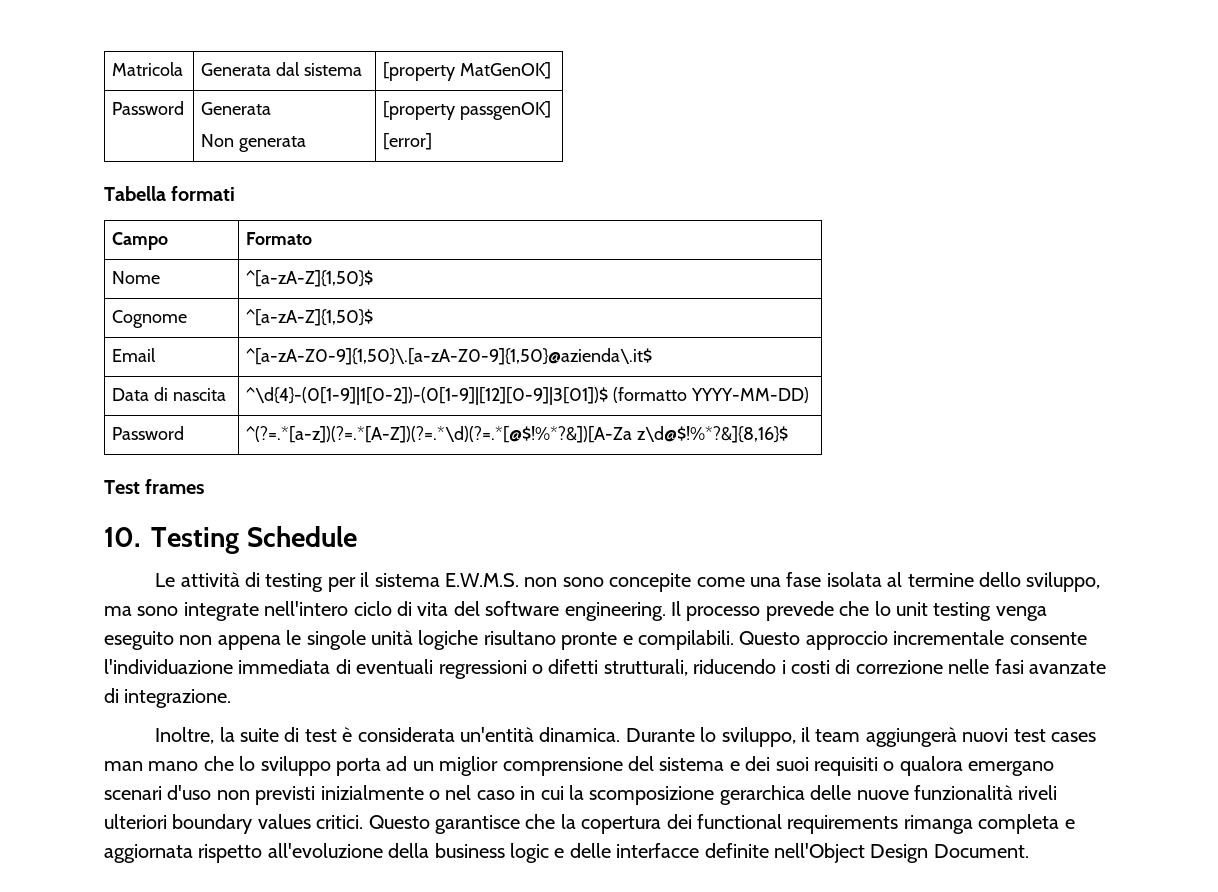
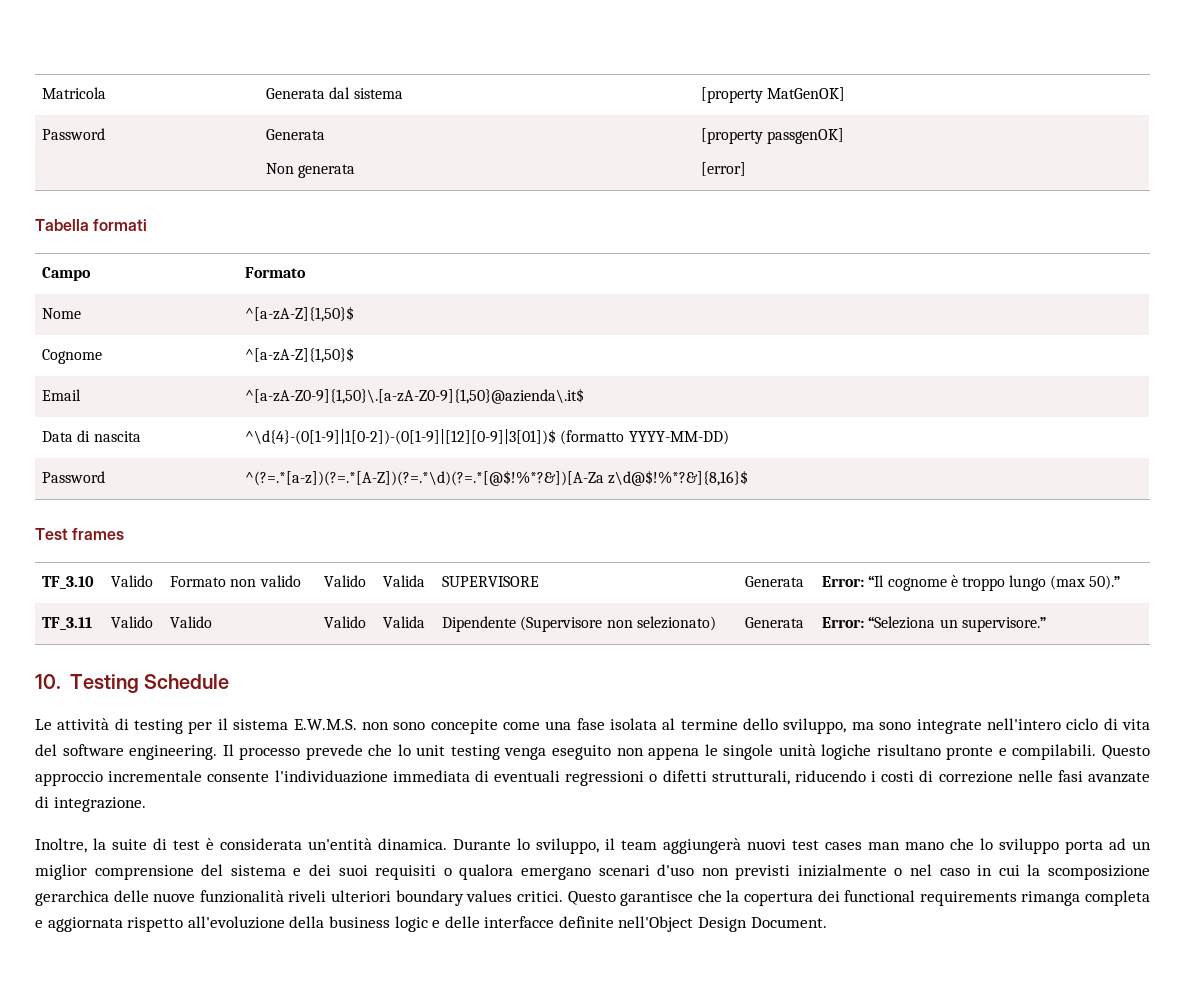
(205, 486) none -> [42,576,95,589] [111,575,154,587] [170,575,301,587] [324,575,367,587] [383,575,426,587] [442,576,540,587] [745,576,805,587] [822,575,1121,591] [42,617,93,630] [111,616,154,628] [170,616,213,628] [324,616,367,628] [383,616,426,628] [442,616,716,632] [745,617,805,628] [822,616,1046,632] // TF_3.10 | Valido | Formato non valido | Valido | Valida | SUPERVISORE | Generata | Error: “Il cognome è troppo lungo (max 50).” // TF_3.11 | Valido | Valido | Valido | Valida | Dipendente (Supervisore non selezionato) | Generata | Error: “Seleziona un supervisore.”

